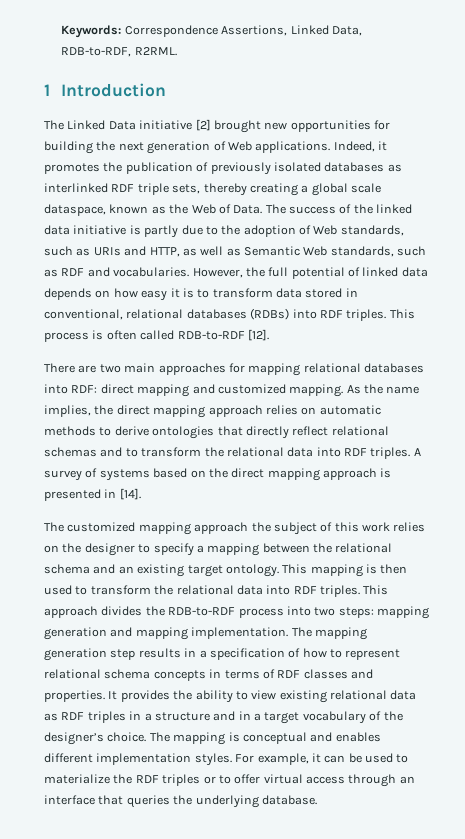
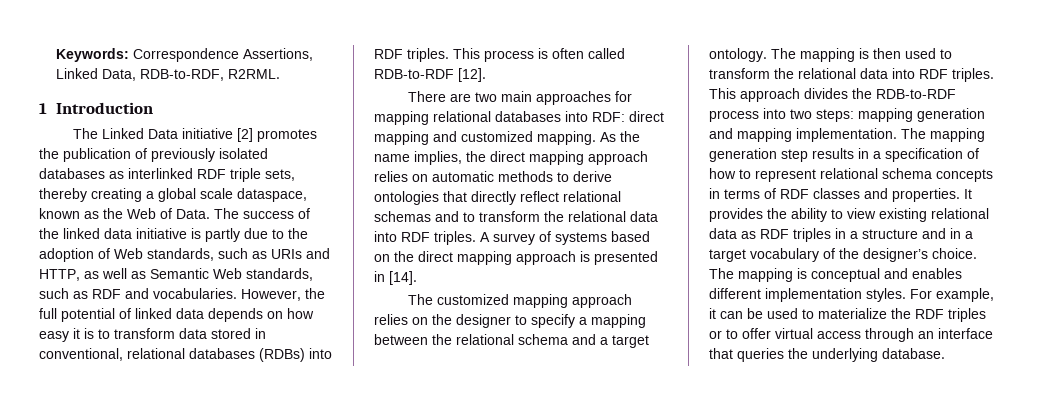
[213,120,390,133] [44,141,387,154] brought new opportunities for building the next generation of Web applications. Indeed, it -> (254, 135) none
[251,522,390,535] the subject of this work -> (633, 301) none
[118,564,185,577] an existing -> [600,337,608,345] a
[282,564,308,574] This -> [771,48,796,59] The

